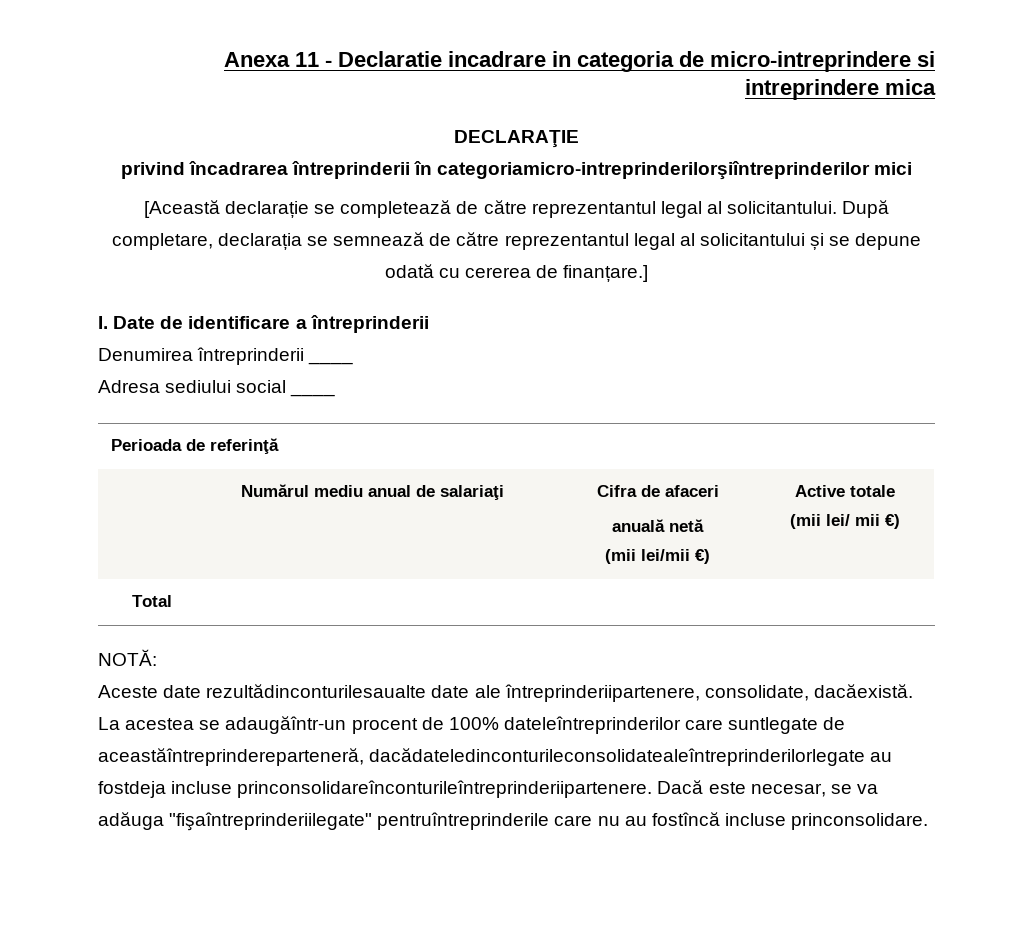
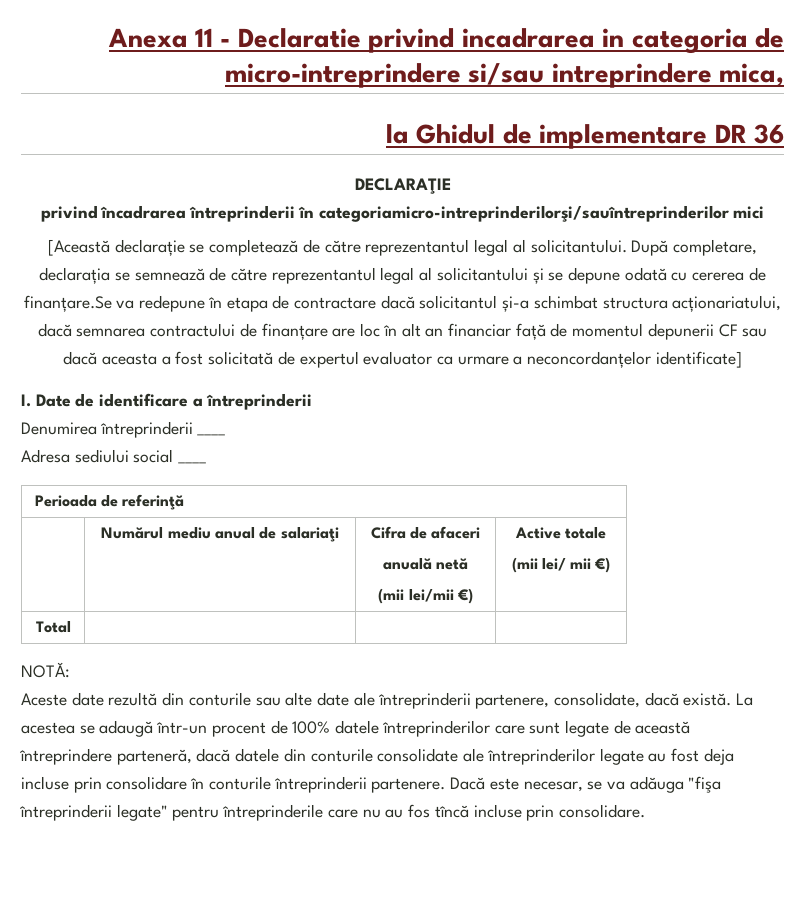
[448,51,546,67] incadrare -> [368,28,595,53] privind incadrarea
[917,51,935,67] [745,79,936,100] si intreprindere mica -> [468,63,784,88] [385,124,784,149] si/sau intreprindere mica, // la Ghidul de implementare DR 36
[437,161,871,180] categoriamicro-intreprinderilorşiîntreprinderilor -> [318,205,729,222] categoriamicro-intreprinderilorşi/sauîntreprinderilor
[563,265,649,282] finanțare.] -> [23,295,782,313] [37,323,768,341] [63,351,742,369] finanțare.Se va redepune în etapa de contractare dacă solicitantul și-a schimbat structura acționariatului, dacă semnarea contractului de finanțare are loc în alt an financiar față de momentul depunerii CF sau dacă aceasta a fost solicitată de expertul evaluator ca urmare a neconcordanțelor identificate]
[206,684,913,702] rezultădinconturilesaualte date ale întreprinderiipartenere, consolidate, dacăexistă. -> [108,692,732,709] rezultă din conturile sau alte date ale întreprinderii partenere, consolidate, dacă există.
[225,716,347,734] adaugăîntr-un -> [99,720,208,737] adaugă într-un
[503,716,846,734] [98,748,893,766] [98,780,653,798] dateleîntreprinderilor care suntlegate de aceastăîntreprindereparteneră, dacădateledinconturileconsolidatealeîntreprinderilorlegate au fostdeja incluse princonsolidareînconturileîntreprinderiipartenere. -> [335,720,691,737] [19,748,734,765] [21,776,446,793] datele întreprinderilor care sunt legate de această întreprindere parteneră, dacă datele din conturile consolidate ale întreprinderilor legate au fost deja incluse prin consolidare în conturile întreprinderii partenere.
[169,812,929,831] "fişaîntreprinderiilegate" pentruîntreprinderile care nu au fostîncă incluse princonsolidare. -> [688,776,722,793] [19,804,645,821] "fişa întreprinderii legate" pentru întreprinderile care nu au fos tîncă incluse prin consolidare.

